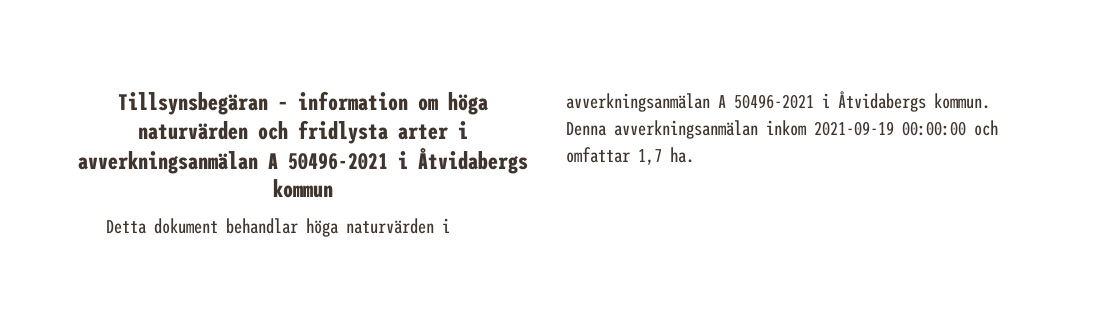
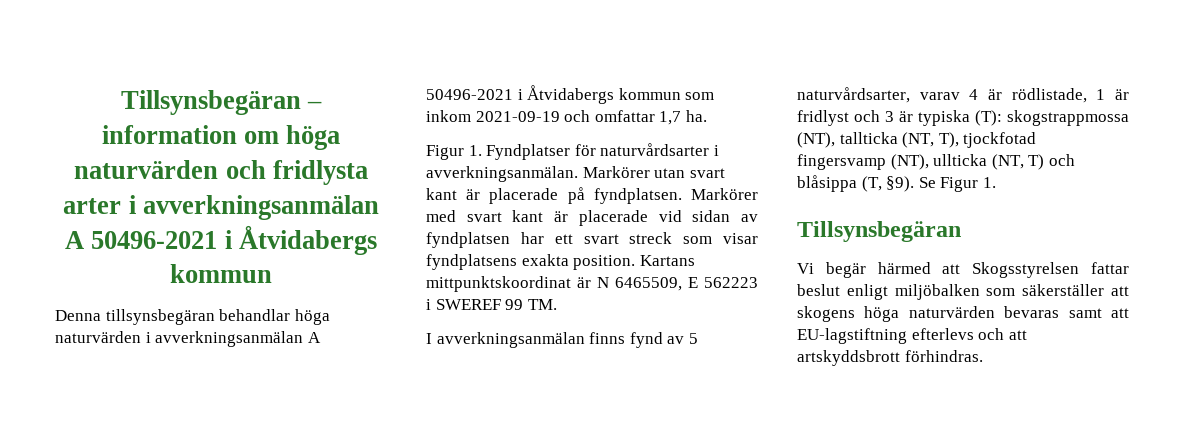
[106,218,219,234] Detta dokument -> [55,309,215,325] Denna tillsynsbegäran
[934,93,990,109] [566,120,758,139] kommun. Denna avverkningsanmälan -> [618,88,715,100] kommun som
[902,121,966,136] 00:00:00 -> (560, 116) none
(694, 155) none -> [426,143,719,160] [426,166,725,182] [426,187,758,204] [426,210,758,226] [426,232,758,248] [426,254,695,270] [426,276,758,292] [426,299,557,310] [426,332,698,348] [797,87,1129,103] [797,110,1129,126] [797,132,1037,148] [797,154,1075,170] [797,175,996,192] [797,221,961,242] [797,262,1129,278] [797,284,1129,300] [797,306,1129,322] [797,328,1027,344] [797,350,983,366] // Figur 1. Fyndplatser för naturvårdsarter i avverkningsanmälan. Markörer utan svart kant är placerade på fyndplatsen. Markörer med svart kant är placerade vid sidan av fyndplatsen har ett svart streck som visar fyndplatsens exakta position. Kartans mittpunktskoordinat är N 6465509, E 562223 i SWEREF 99 TM. // I avverkningsanmälan finns fynd av 5 naturvårdsarter, varav 4 är rödlistade, 1 är fridlyst och 3 är typiska (T): skogstrappmossa (NT), tallticka (NT, T), tjockfotad fingersvamp (NT), ullticka (NT, T) och blåsippa (T, §9). Se Figur 1. // Tillsynsbegäran // Vi begär härmed att Skogsstyrelsen fattar beslut enligt miljöbalken som säkerställer att skogens höga naturvärden bevaras samt att EU-lagstiftning efterlevs och att artskyddsbrott förhindras.

